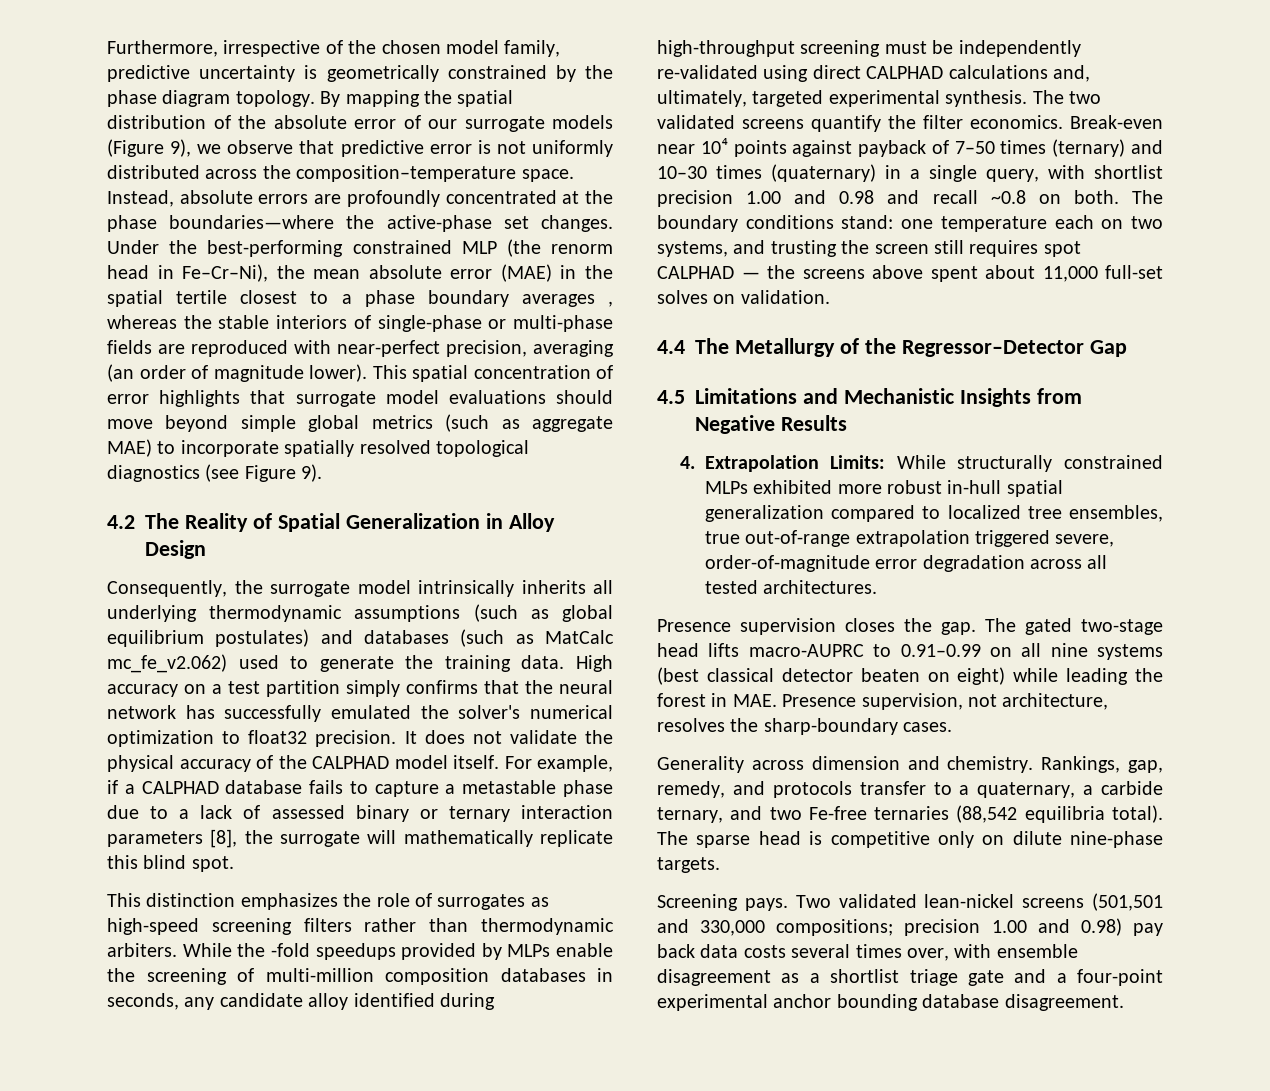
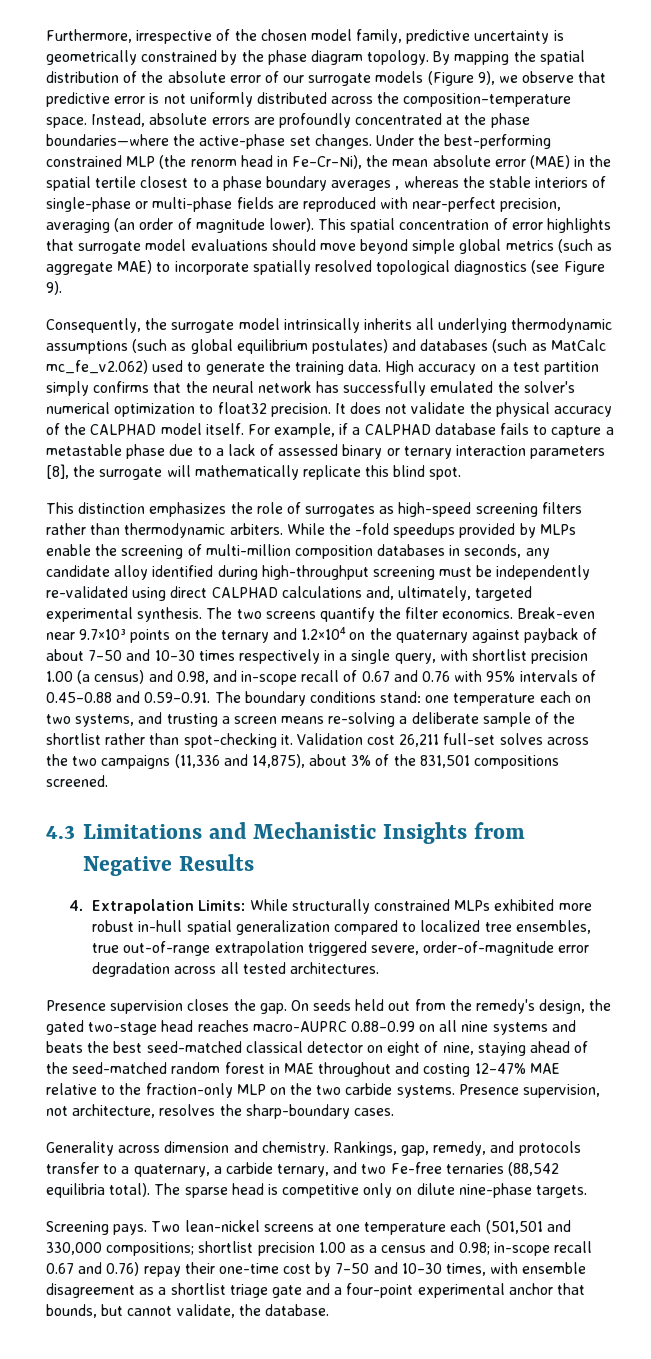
[107,513,555,532] [145,540,206,559] // 4.2 The Reality of Spatial Generalization in Alloy Design -> (62, 288) none
[657,115,735,129] validated -> (262, 614) none
[700,138,1126,157] 10⁴ points against payback of 7–50 times (ternary) -> [79,627,598,643] [46,649,123,661] 9.7×10³ points on the ternary and 1.2×10⁴ on the quaternary against payback of about 7–50
[771,164,876,182] (quaternary) -> [238,649,320,664] respectively
[794,190,1119,204] and 0.98 and recall ~0.8 on both. -> [77,670,596,685] [46,691,211,703] (a census) and 0.98, and in-scope recall of 0.67 and 0.76 with 95% intervals of 0.45–0.88 and 0.59–0.91.
[841,240,1081,257] [657,265,1163,282] [657,290,830,304] [657,338,1127,357] [657,390,685,404] the screen still requires spot CALPHAD — the screens above spent about 11,000 full-set solves on validation. // 4.4 The Metallurgy of the Regressor–Detector Gap // 4.5 -> [221,712,576,727] [46,733,589,748] [46,754,560,769] [46,775,108,787] [46,825,75,839] a screen means re-solving a deliberate sample of the shortlist rather than spot-checking it. Validation cost 26,211 full-set solves across the two campaigns (11,336 and 14,875), about 3% of the 831,501 compositions screened. // 4.3
[985,618,1163,635] [657,643,1163,660] [657,667,1163,685] [657,693,777,707] The gated two-stage head lifts macro-AUPRC to 0.91–0.99 on all nine systems (best classical detector beaten on eight) while leading the forest in MAE. -> [290,999,612,1014] [46,1020,576,1035] [46,1041,589,1056] [46,1062,560,1077] [46,1083,455,1098] On seeds held out from the remedy's design, the gated two-stage head reaches macro-AUPRC 0.88–0.99 on all nine systems and beats the best seed-matched classical detector on eight of nine, staying ahead of the seed-matched random forest in MAE throughout and costing 12–47% MAE relative to the fraction-only MLP on the two carbide systems.
[838,894,917,908] validated -> (181, 1226) none
(1085, 903) none -> [317,1220,482,1235] at one temperature each
[904,918,1163,936] [657,944,949,961] precision 1.00 and 0.98) pay back data costs several times over, -> [198,1241,593,1256] [46,1262,487,1277] shortlist precision 1.00 as a census and 0.98; in-scope recall 0.67 and 0.76) repay their one-time cost by 7–50 and 10–30 times,
[836,994,1124,1011] bounding database disagreement. -> [557,1283,586,1295] [46,1304,329,1318] that bounds, but cannot validate, the database.

